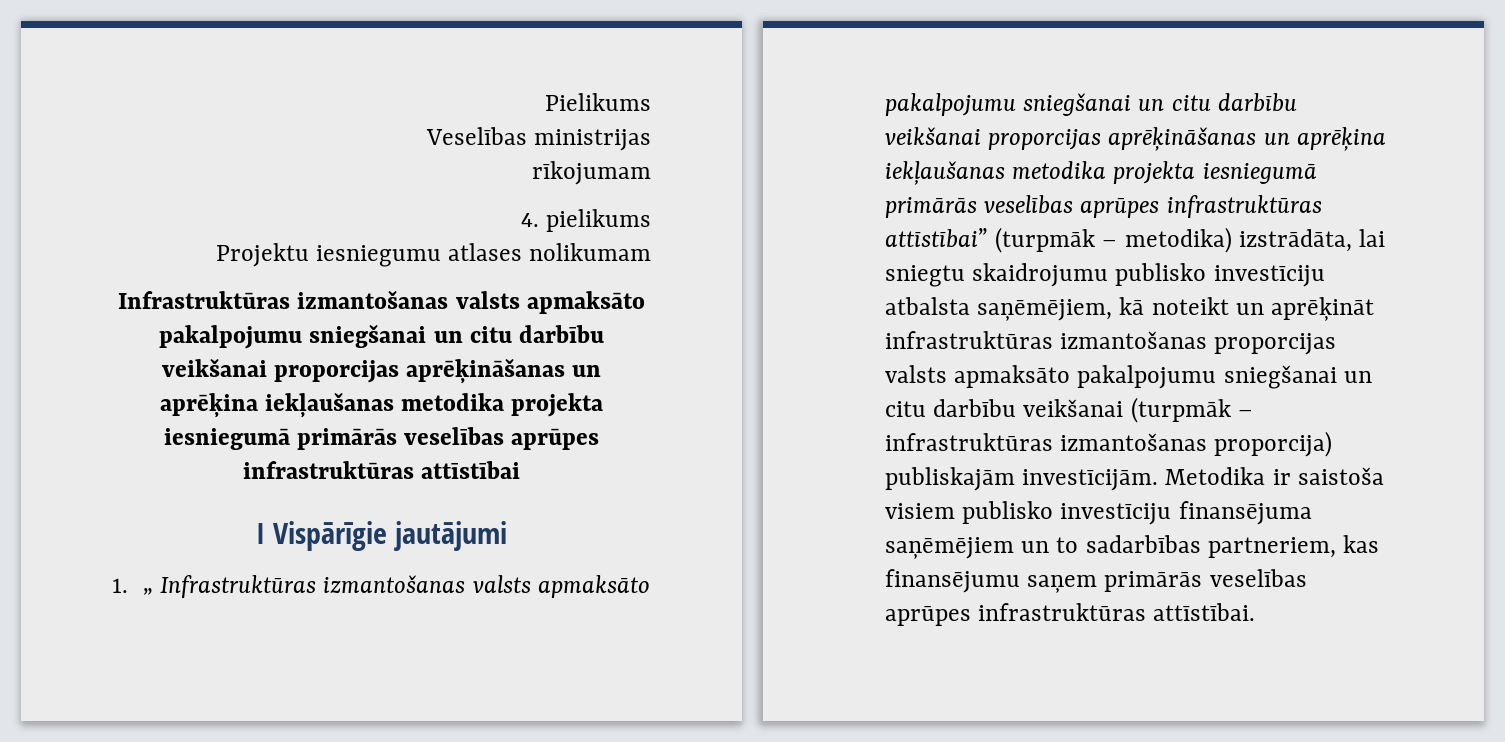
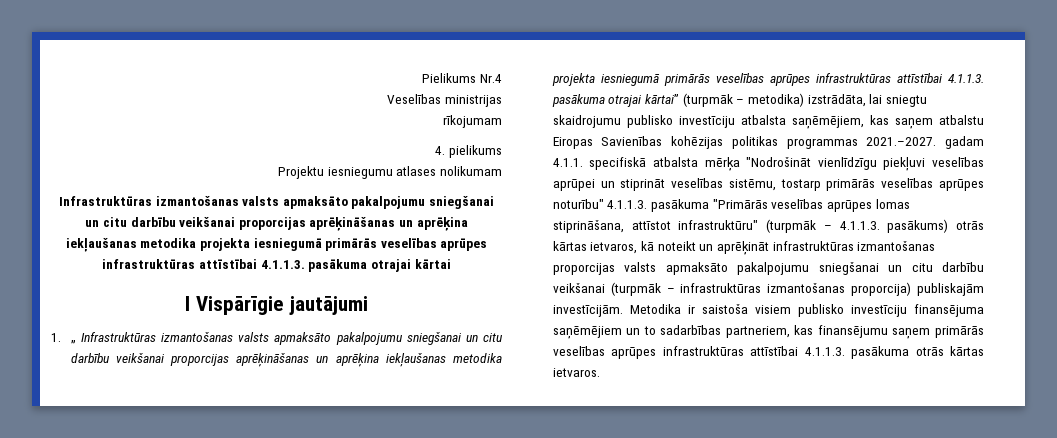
(651, 102) none -> [480,74,502,83] Nr.4
(521, 470) none -> [260,259,451,272] 4.1.1.3. pasākuma otrajai kārtai
[885,228,989,248] attīstībai” -> [896,73,984,83] [551,94,680,107] attīstībai 4.1.1.3. pasākuma otrajai kārtai”
(1113, 310) none -> [869,115,984,129] [552,136,984,149] [552,157,984,171] [552,178,984,191] [552,199,910,212] [552,219,984,233] [552,241,638,254] kas saņem atbalstu Eiropas Savienības kohēzijas politikas programmas 2021.–2027. gadam 4.1.1. specifiskā atbalsta mērķa "Nodrošināt vienlīdzīgu piekļuvi veselības aprūpei un stiprināt veselības sistēmu, tostarp primārās veselības aprūpes noturību" 4.1.1.3. pasākuma "Primārās veselības aprūpes lomas stiprināšana, attīstot infrastruktūru" (turpmāk – 4.1.1.3. pasākums) otrās kārtas ietvaros,
[1153,603,1256,621] attīstībai. -> [750,346,984,359] [552,368,600,377] attīstībai 4.1.1.3. pasākuma otrās kārtas ietvaros.

